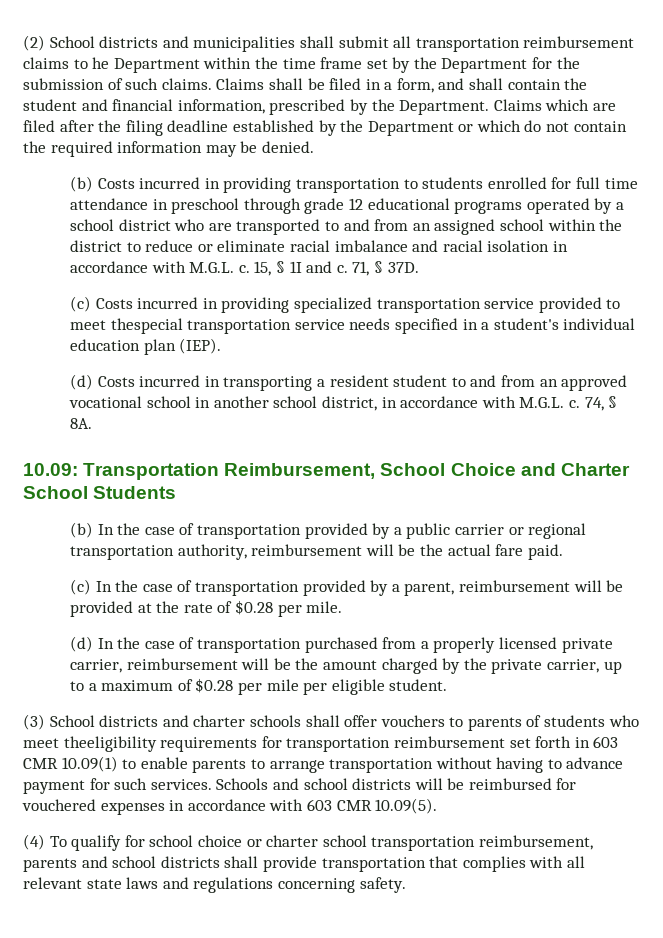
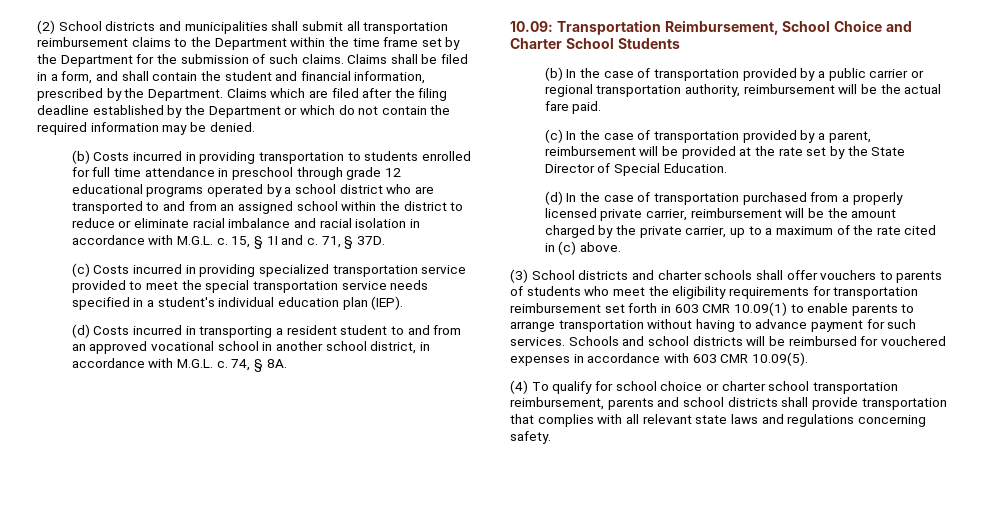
[92,57,110,69] he -> [190,37,211,47] the
[110,318,183,334] thespecial -> [181,280,250,293] the special
[217,600,343,617] of $0.28 per mile. -> [806,146,906,159] [544,163,727,176] set by the State Director of Special Education.
[195,678,448,695] $0.28 per mile per eligible student. -> [853,225,937,235] [544,241,622,255] the rate cited in (c) above.
[63,736,157,752] theeligibility -> [648,286,727,299] the eligibility

